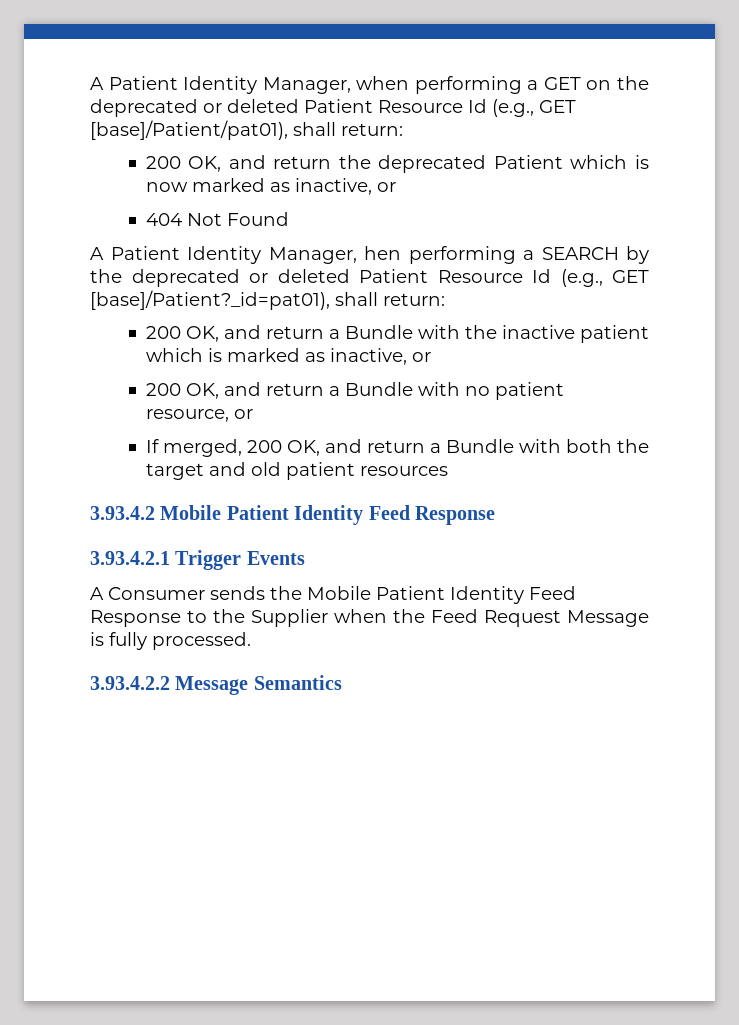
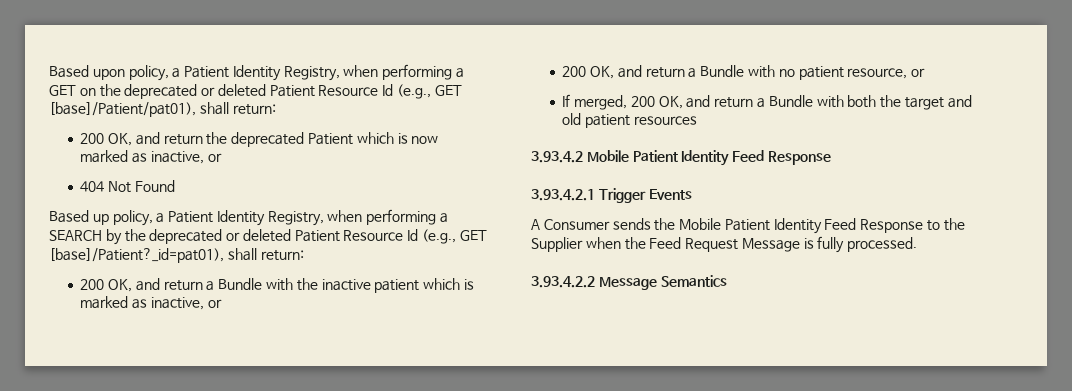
[90,76,351,94] A Patient Identity Manager, -> [49,65,340,81] Based upon policy, a Patient Identity Registry,
[90,246,401,264] A Patient Identity Manager, hen -> [49,210,363,226] Based up policy, a Patient Identity Registry, when

